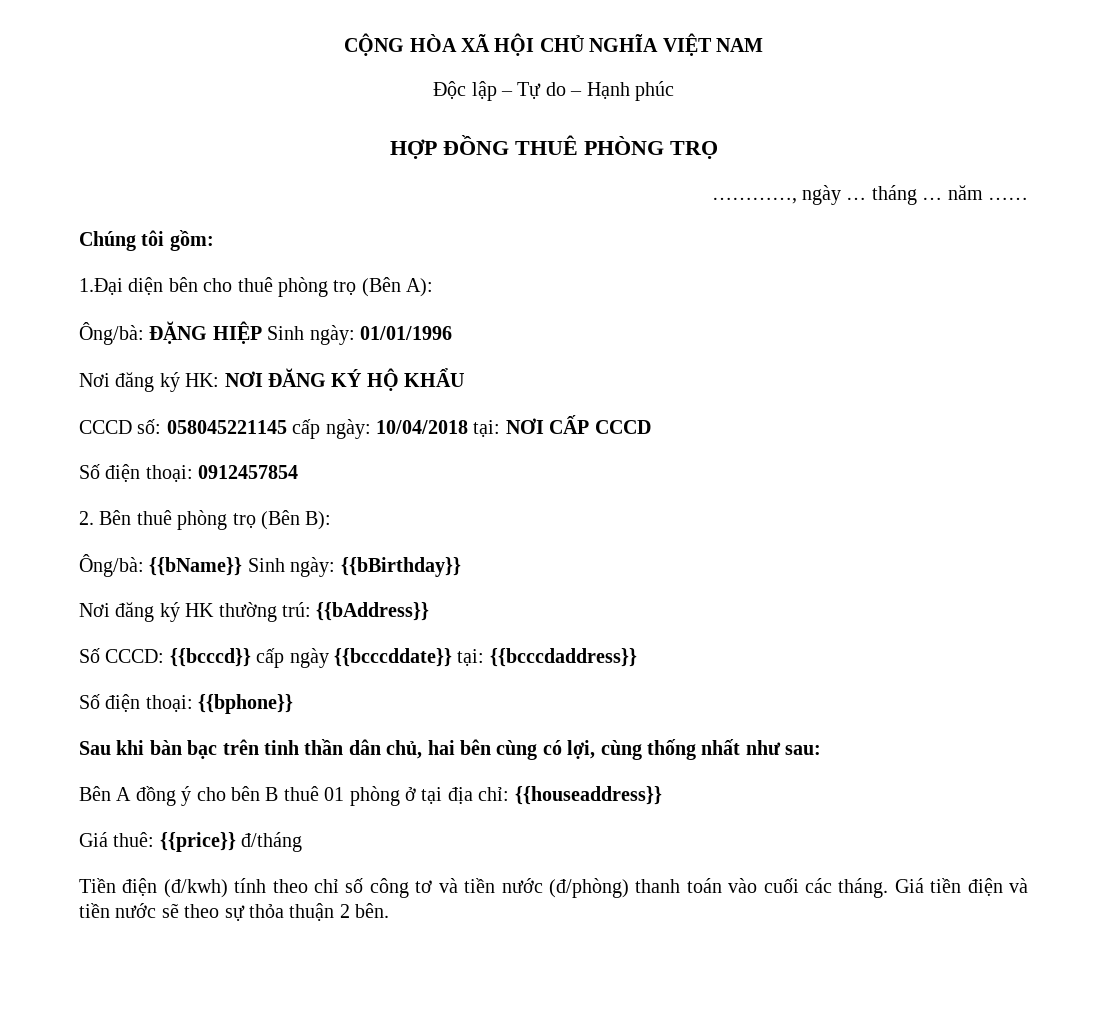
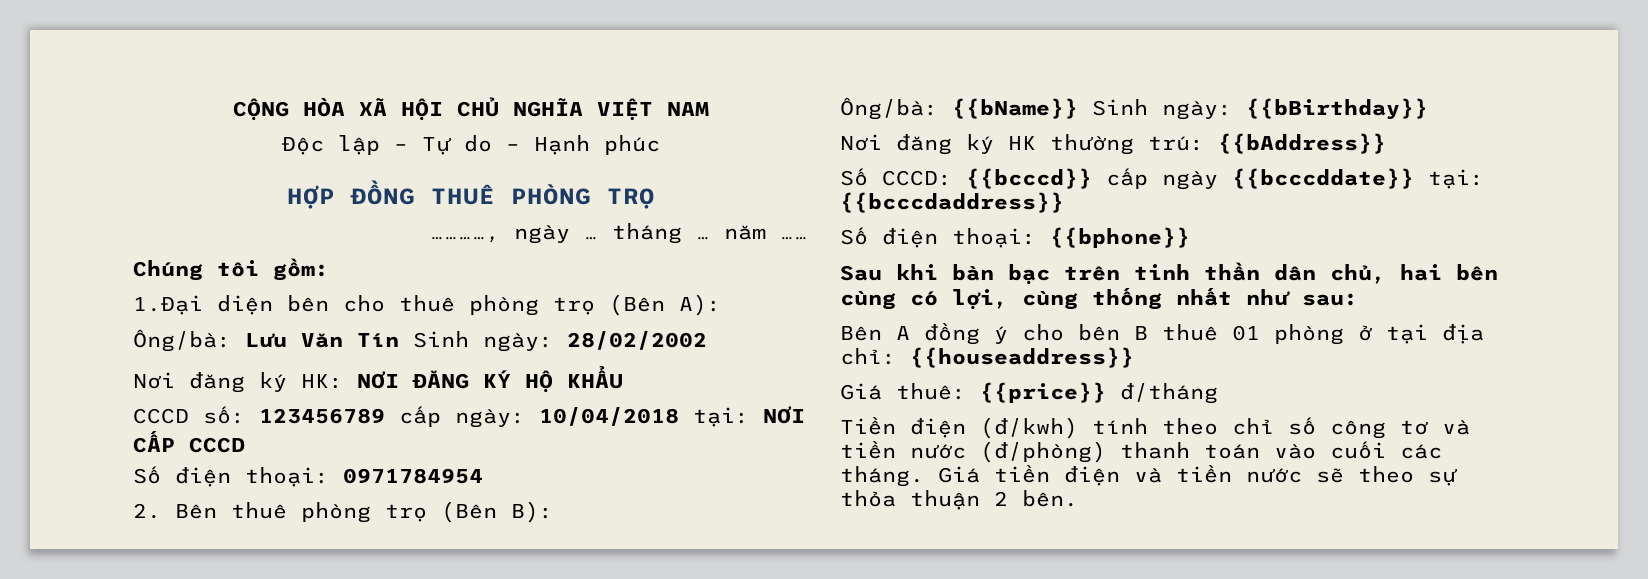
[149,321,452,345] ĐẶNG HIỆP Sinh ngày: 01/01/1996 -> [245,331,707,352] Lưu Văn Tín Sinh ngày: 28/02/2002
[166,420,287,434] 058045221145 -> [259,408,385,424] 123456789
[198,465,299,479] 0912457854 -> [343,468,483,484] 0971784954

